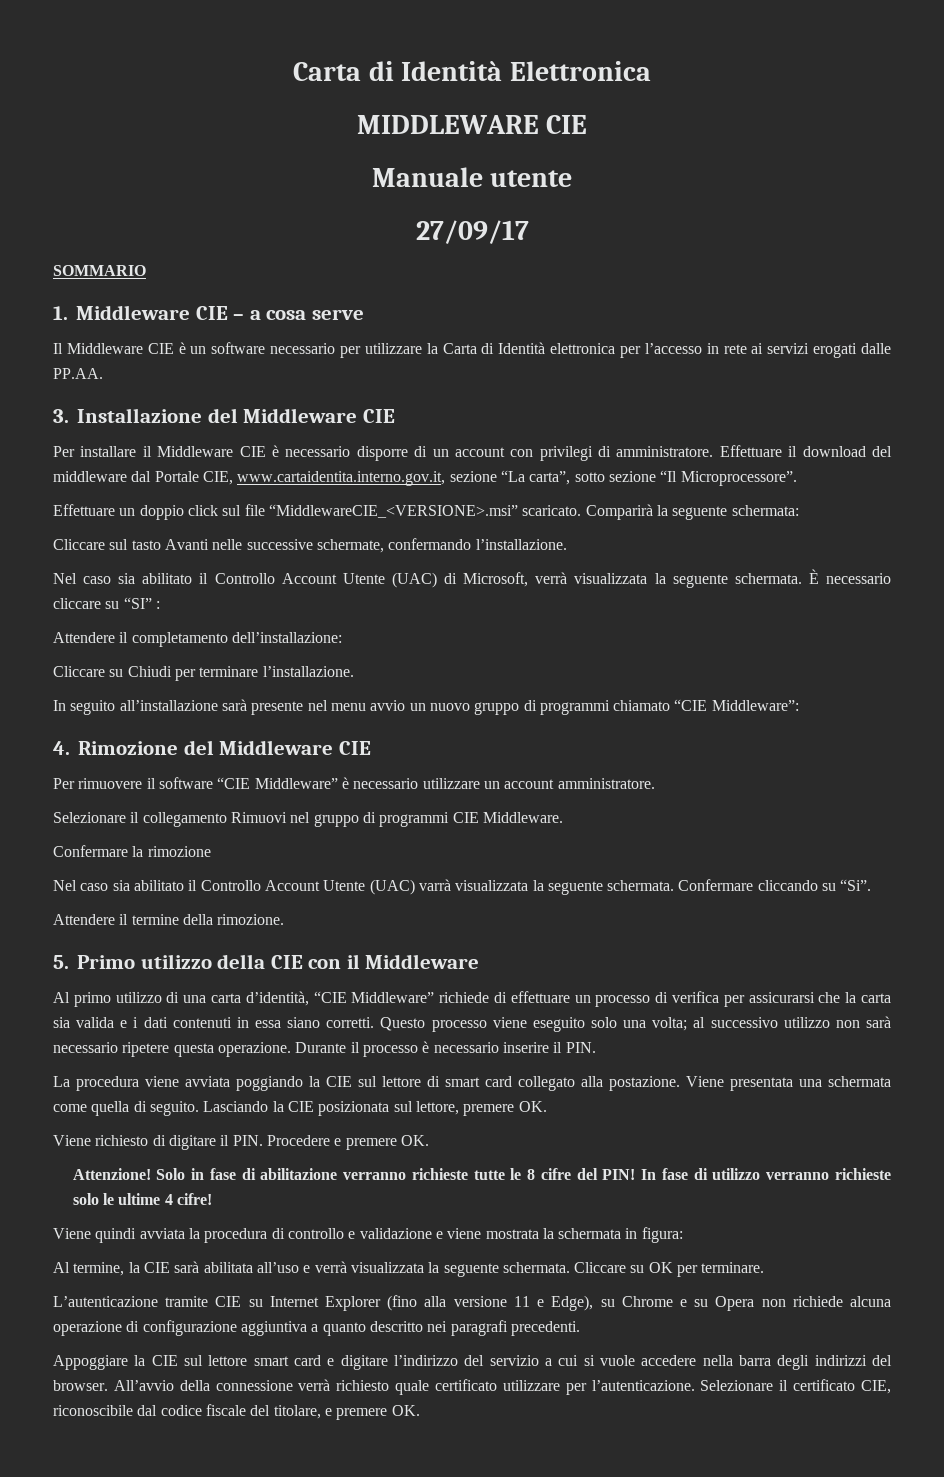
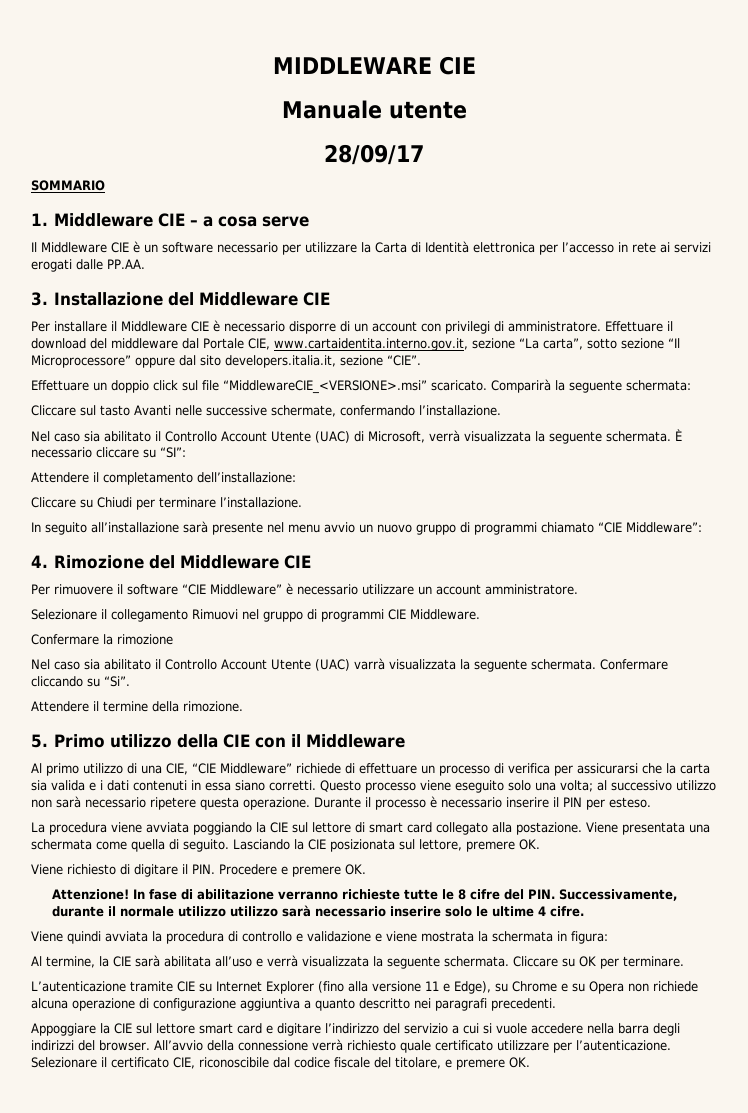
[293,61,651,81] Carta di Identità Elettronica // -> (272, 65) none
[415,220,529,244] 27/09/17 -> [324,144,424,165] 28/09/17
[680,471,797,486] Microprocessore”. -> [31,355,421,368] Microprocessore” oppure dal sito developers.italia.it, sezione “CIE”.
[123,597,160,609] “SI” : -> [160,447,186,458] “SI”:
[211,991,309,1006] carta d’identità, -> [166,763,188,775] CIE,
[565,1042,596,1053] PIN. -> [563,797,651,810] PIN per esteso.
[156,1168,205,1180] Solo in -> [133,889,146,899] In
[602,1168,891,1180] PIN! In fase di utilizzo verranno richieste -> [528,889,678,901] [52,905,442,917] PIN. Successivamente, durante il normale utilizzo utilizzo sarà necessario inserire
[176,1193,212,1205] cifre! -> [550,906,585,917] cifre.

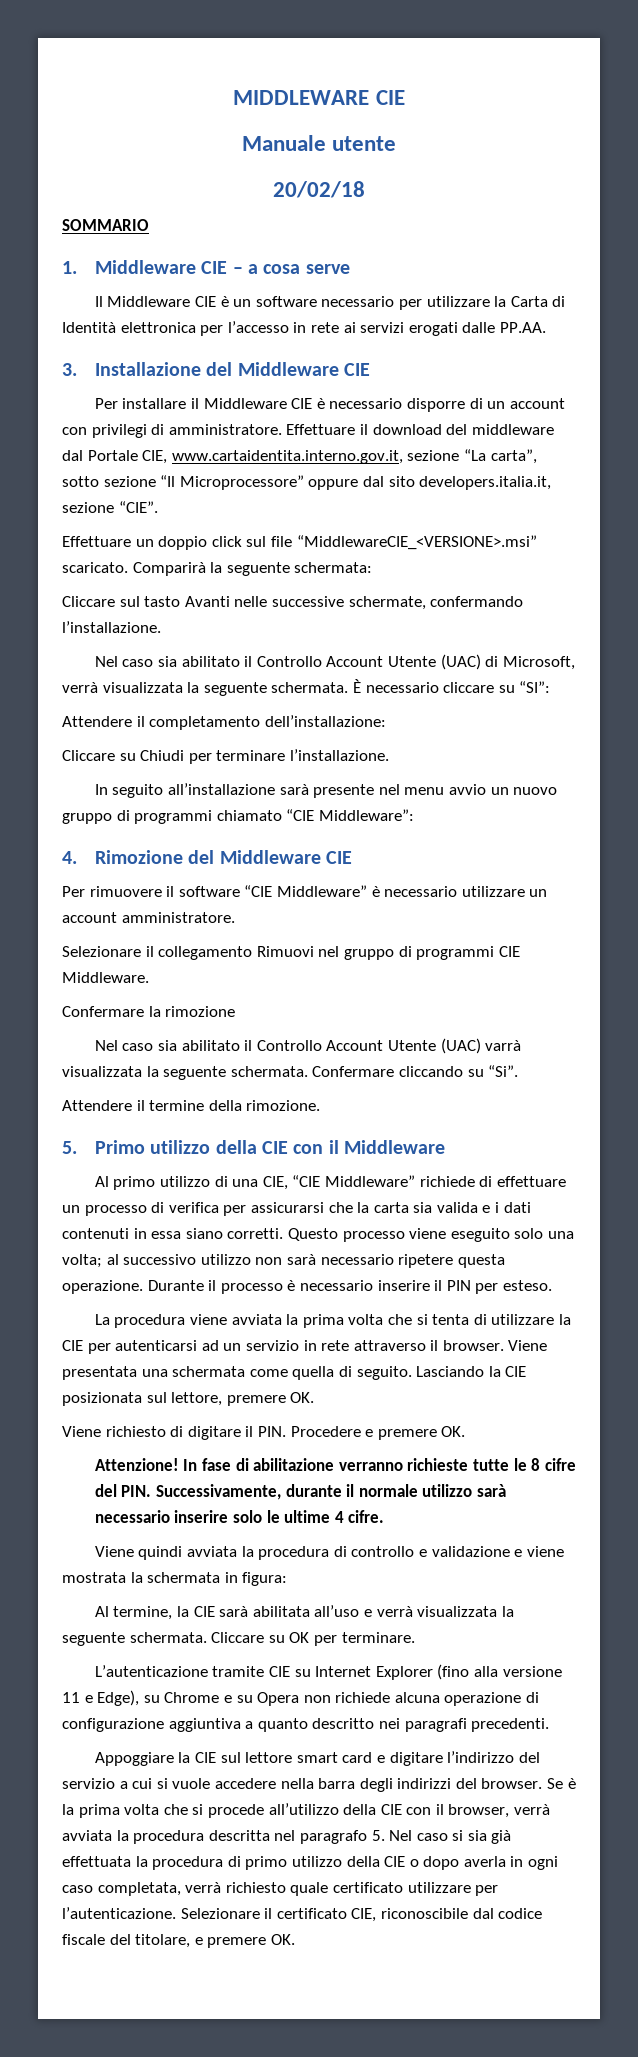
[324,144,424,165] 28/09/17 -> [273,181,365,198] 20/02/18
[193,822,582,835] poggiando la CIE sul lettore di smart card collegato alla postazione. -> [286,1314,571,1328] [62,1340,504,1354] la prima volta che si tenta di utilizzare la CIE per autenticarsi ad un servizio in rete attraverso il browser.
[230,906,279,917] utilizzo -> (473, 1490) none
[153,1040,308,1051] All’avvio della connessione -> [547,1778,576,1789] [62,1803,551,1818] [62,1830,512,1844] [62,1856,559,1870] [62,1882,181,1896] Se è la prima volta che si procede all’utilizzo della CIE con il browser, verrà avviata la procedura descritta nel paragrafo 5. Nel caso si sia già effettuata la procedura di primo utilizzo della CIE o dopo averla in ogni caso completata,

